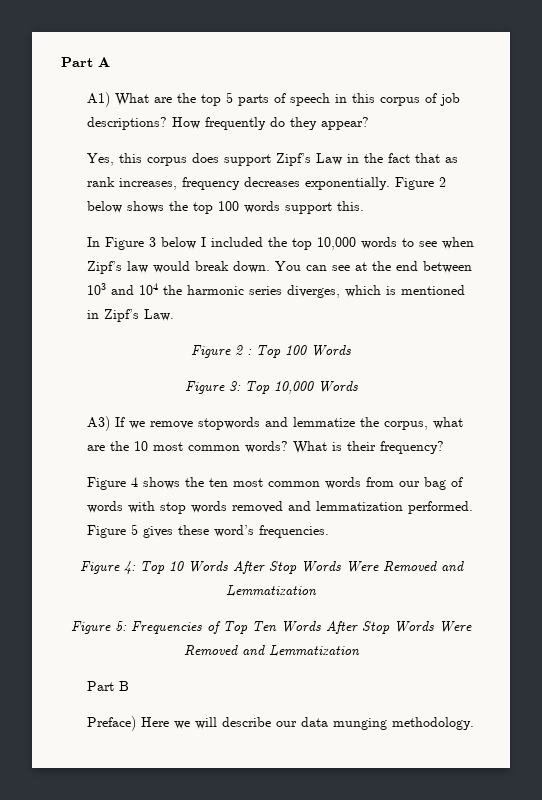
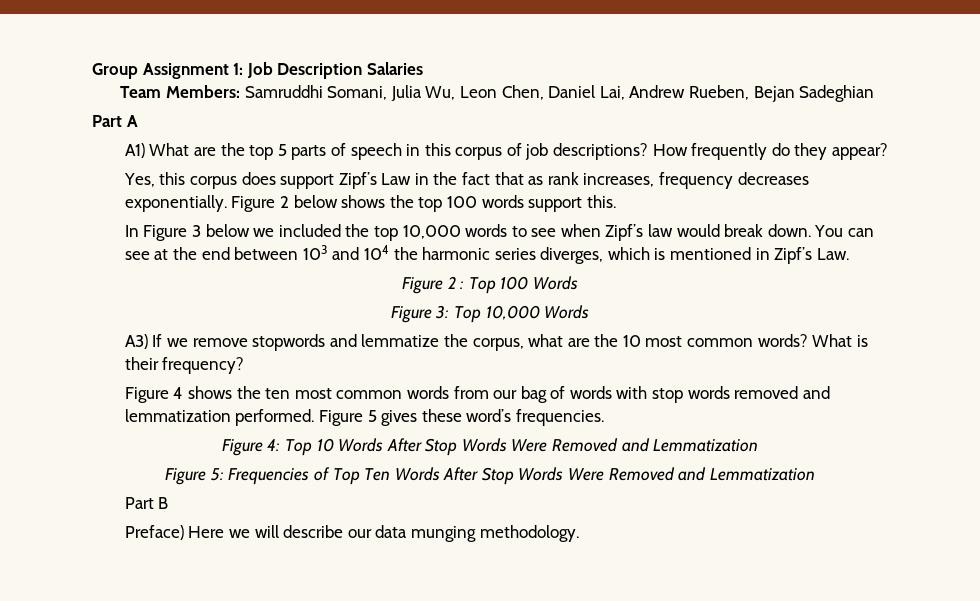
(61, 62) none -> [92,62,423,79] [120,85,875,102] Group Assignment 1: Job Description Salaries // Team Members: Samruddhi Somani, Julia Wu, Leon Chen, Daniel Lai, Andrew Rueben, Bejan Sadeghian //
[200,237,206,247] I -> [253,228,275,237] we

